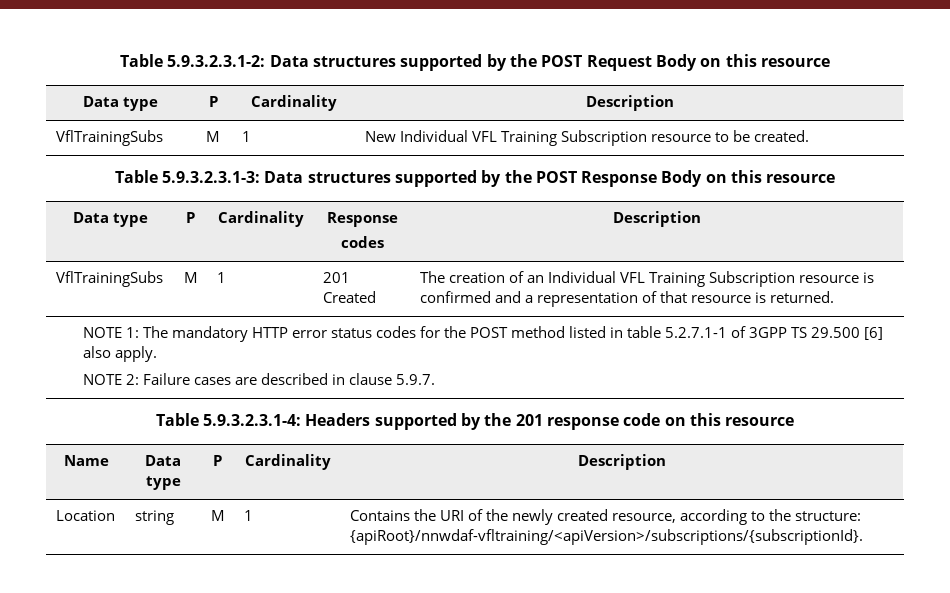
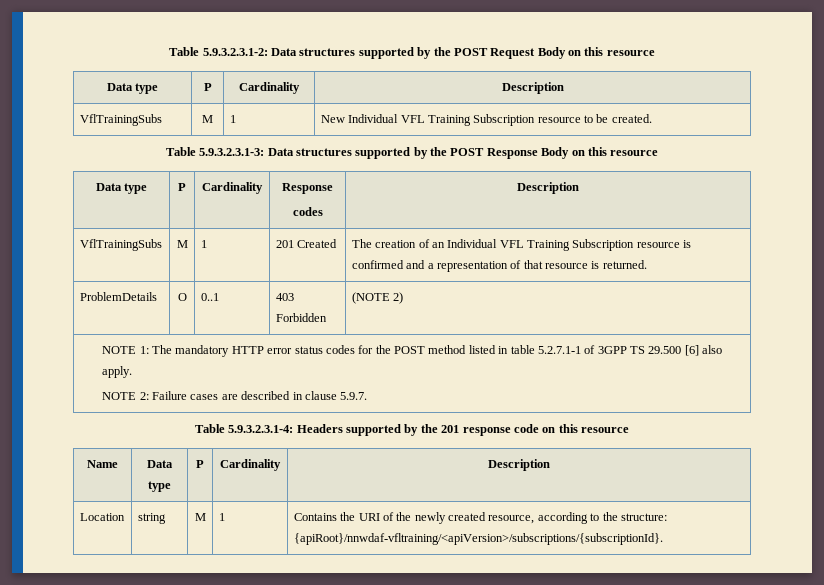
(834, 297) none -> [79,292,157,301] [177,293,187,301] [200,293,219,301] [275,293,294,301] [275,313,327,322] [351,292,404,304] // ProblemDetails | O | 0..1 | 403 Forbidden | (NOTE 2)

